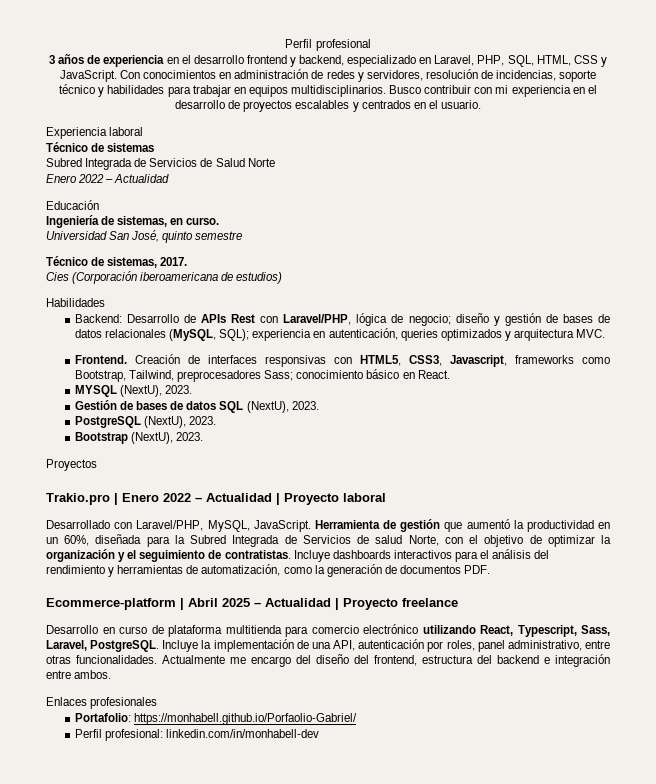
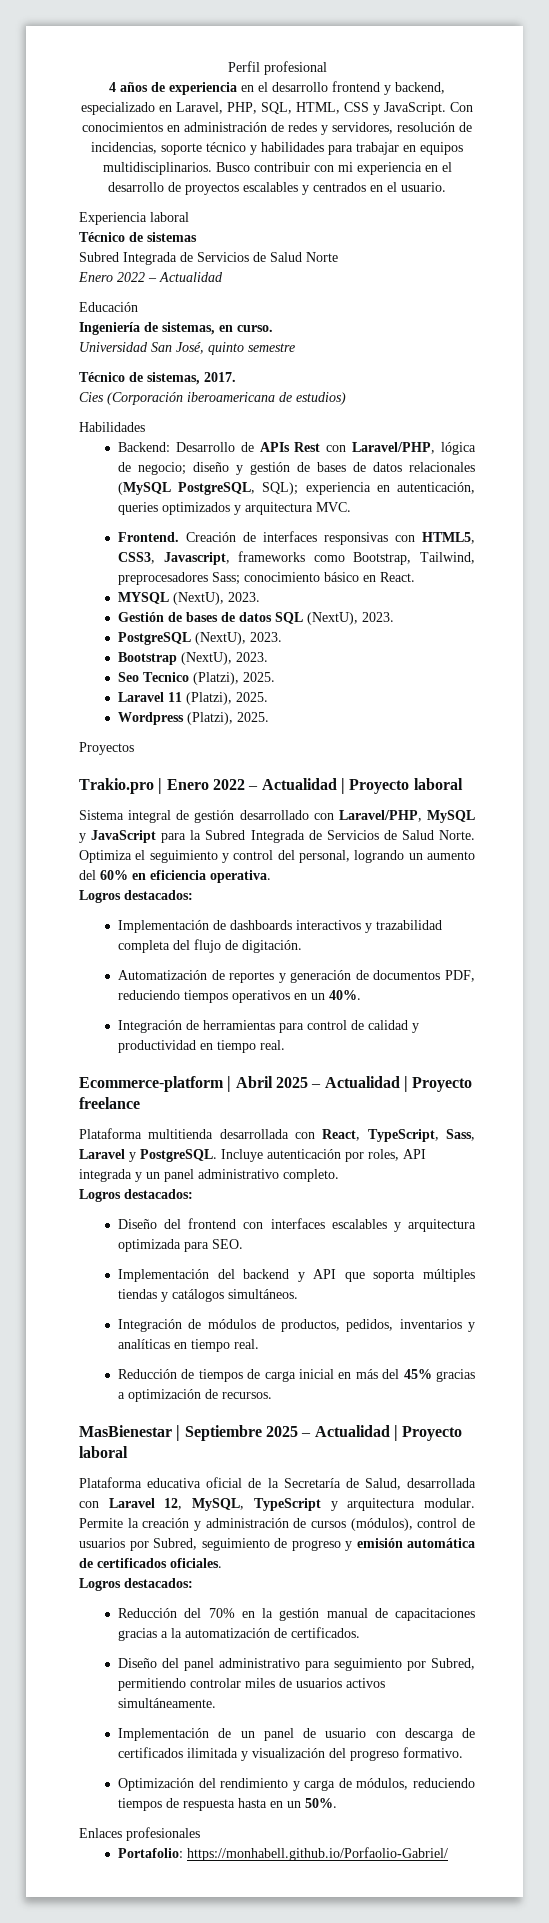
[49,55,56,64] 3 -> [109,82,116,92] 4
[169,329,217,341] (MySQL, -> [118,482,256,495] (MySQL PostgreSQL,
(204, 436) none -> [118,672,276,685] [118,692,269,705] [118,712,270,725] // Seo Tecnico (Platzi), 2025. // Laravel 11 (Platzi), 2025. // Wordpress (Platzi), 2025.
[46,519,611,532] [46,534,142,546] Desarrollado con Laravel/PHP, MySQL, JavaScript. Herramienta de gestión que aumentó la productividad en un 60%, diseñada -> [79,810,475,823] [79,830,157,843] Sistema integral de gestión desarrollado con Laravel/PHP, MySQL y JavaScript
[375,535,612,547] [46,549,550,562] [46,564,491,577] salud Norte, con el objetivo de optimizar la organización y el seguimiento de contratistas. Incluye dashboards interactivos para el análisis del rendimiento y herramientas de automatización, como la generación de documentos PDF. -> [401,830,475,840] [79,850,475,863] [79,870,271,883] [79,890,193,903] [118,920,443,933] [118,939,303,953] [118,970,475,983] [118,990,362,1003] [118,1020,420,1033] [118,1040,286,1053] Salud Norte. Optimiza el seguimiento y control del personal, logrando un aumento del 60% en eficiencia operativa. // Logros destacados: // Implementación de dashboards interactivos y trazabilidad completa del flujo de digitación. // Automatización de reportes y generación de documentos PDF, reduciendo tiempos operativos en un 40%. // Integración de herramientas para control de calidad y productividad en tiempo real.
[46,624,610,637] [46,639,610,652] [46,654,610,667] [46,670,112,679] Desarrollo en curso de plataforma multitienda para comercio electrónico utilizando React, Typescript, Sass, Laravel, PostgreSQL. Incluye la implementación de una API, autenticación por roles, panel administrativo, entre otras funcionalidades. Actualmente me encargo del diseño del frontend, estructura del backend e integración entre ambos. -> [79,1128,475,1142] [79,1149,426,1162] [79,1169,339,1182] [79,1189,193,1202] [118,1218,476,1232] [118,1239,244,1252] [118,1269,475,1282] [118,1289,299,1302] [118,1319,476,1332] [118,1339,260,1352] [118,1369,475,1382] [118,1389,273,1402] [79,1425,463,1441] [79,1446,128,1458] [79,1477,476,1490] [79,1498,476,1511] [79,1518,476,1531] [79,1538,475,1551] [79,1558,222,1568] [79,1578,193,1591] [118,1608,475,1621] [118,1627,361,1641] [118,1658,475,1671] [118,1678,386,1691] [118,1698,217,1708] [118,1728,475,1741] [118,1747,464,1761] [118,1778,475,1791] [118,1798,338,1811] Plataforma multitienda desarrollada con React, TypeScript, Sass, Laravel y PostgreSQL. Incluye autenticación por roles, API integrada y un panel administrativo completo. // Logros destacados: // Diseño del frontend con interfaces escalables y arquitectura optimizada para SEO. // Implementación del backend y API que soporta múltiples tiendas y catálogos simultáneos. // Integración de módulos de productos, pedidos, inventarios y analíticas en tiempo real. // Reducción de tiempos de carga inicial en más del 45% gracias a optimización de recursos. // MasBienestar | Septiembre 2025 – Actualidad | Proyecto laboral // Plataforma educativa oficial de la Secretaría de Salud, desarrollada con Laravel 12, MySQL, TypeScript y arquitectura modular. Permite la creación y administración de cursos (módulos), control de usuarios por Subred, seguimiento de progreso y emisión automática de certificados oficiales. // Logros destacados: // Reducción del 70% en la gestión manual de capacitaciones gracias a la automatización de certificados. // Diseño del panel administrativo para seguimiento por Subred, permitiendo controlar miles de usuarios activos simultáneamente. // Implementación de un panel de usuario con descarga de certificados ilimitada y visualización del progreso formativo. // Optimización del rendimiento y carga de módulos, reduciendo tiempos de respuesta hasta en un 50%.
[74,729,320,741] // Perfil profesional: linkedin.com/in/monhabell-dev -> (449, 1854) none

